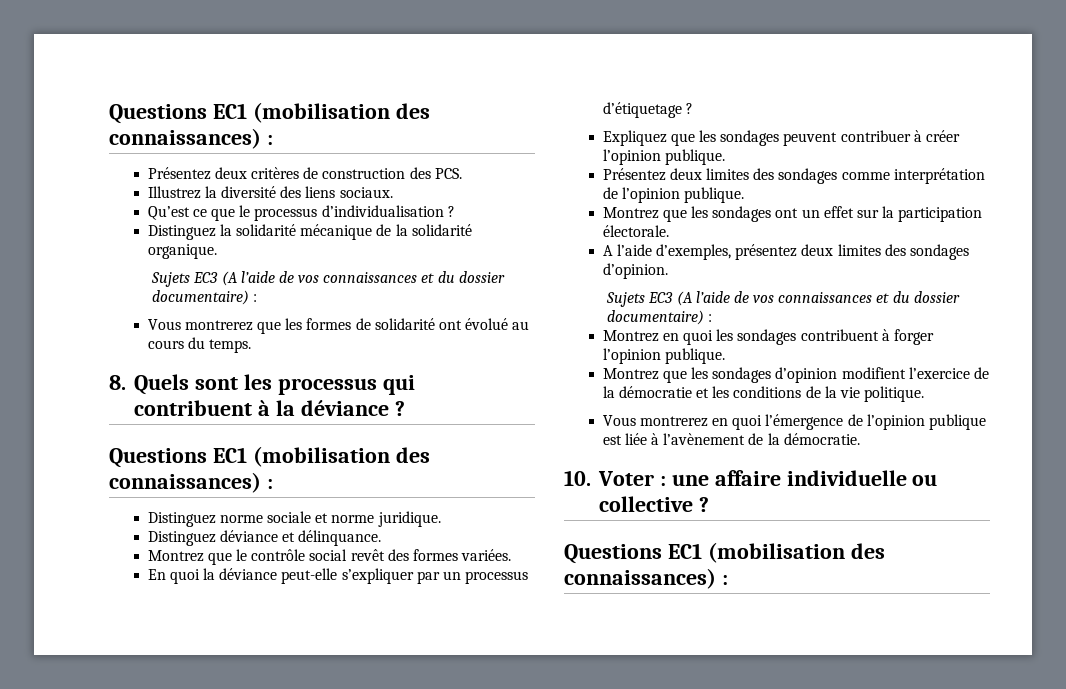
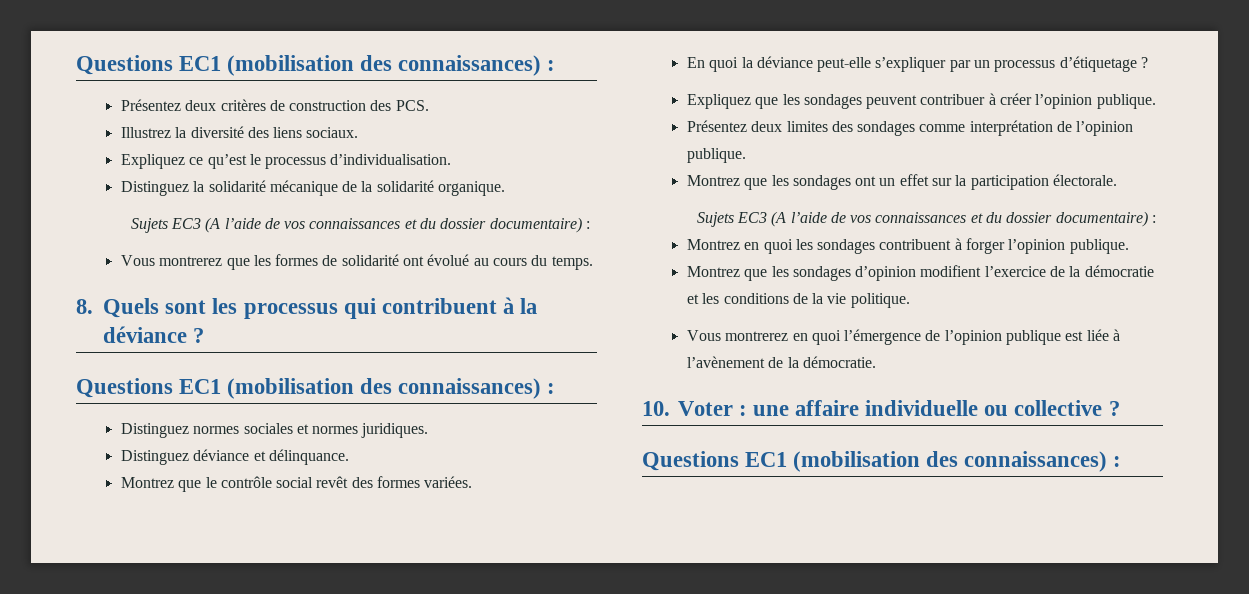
[147,205,455,221] Qu’est ce que le processus d’individualisation ? -> [120,154,452,169] Expliquez ce qu’est le processus d’individualisation.
[219,511,441,527] norme sociale et norme juridique. -> [193,423,429,438] normes sociales et normes juridiques.
[602,244,969,260] [602,263,668,279] // A l’aide d’exemples, présentez deux limites des sondages d’opinion. -> (1118, 180) none

